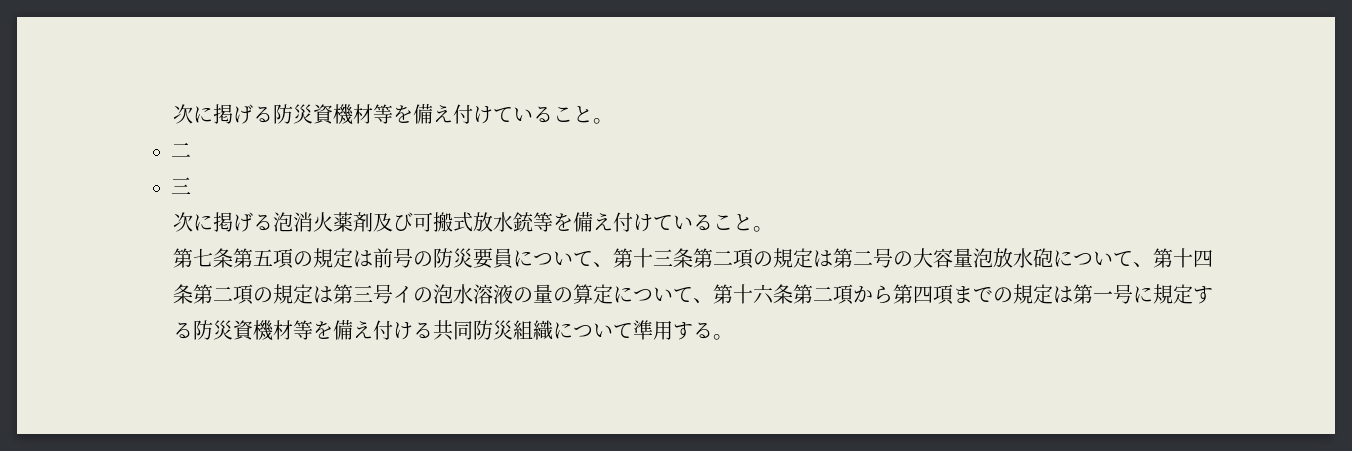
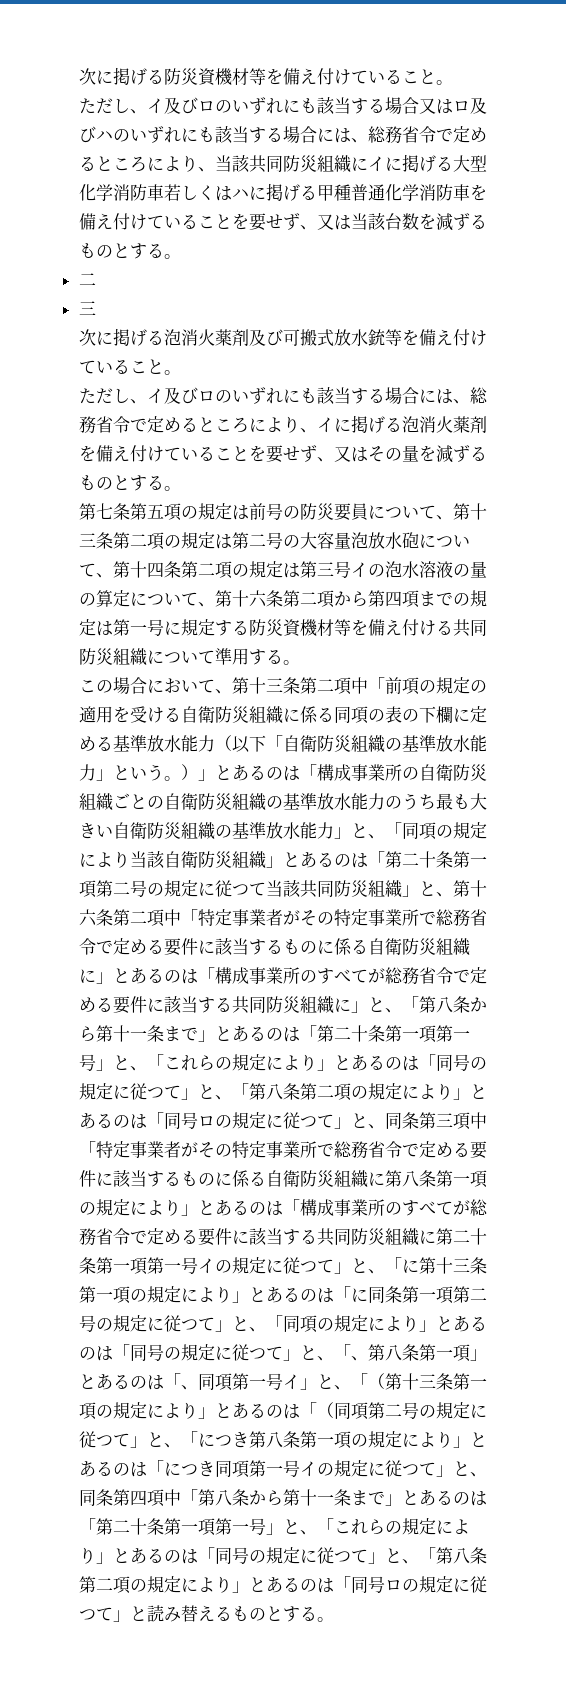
(613, 121) none -> [78,97,487,115] [78,126,487,144] [78,154,487,173] [78,183,487,201] [78,213,487,231] [78,243,181,259] // ただし、イ及びロのいずれにも該当する場合又はロ及びハのいずれにも該当する場合には、総務省令で定めるところにより、当該共同防災組織にイに掲げる大型化学消防車若しくはハに掲げる甲種普通化学消防車を備え付けていることを要せず、又は当該台数を減ずるものとする。
(773, 229) none -> [78,387,488,405] [78,415,487,433] [78,445,487,463] [78,475,181,491] // ただし、イ及びロのいずれにも該当する場合には、総務省令で定めるところにより、イに掲げる泡消火薬剤を備え付けていることを要せず、又はその量を減ずるものとする。
(733, 337) none -> [78,677,487,695] [78,706,487,724] [78,735,487,753] [78,764,487,781] [78,793,487,810] [78,822,487,840] [78,851,487,869] [78,880,487,898] [78,909,487,927] [78,938,470,956] [78,967,487,984] [78,996,487,1014] [78,1025,470,1043] [78,1054,487,1071] [78,1083,487,1101] [78,1112,487,1130] [78,1141,487,1159] [78,1170,487,1188] [78,1199,488,1216] [78,1228,487,1246] [78,1257,487,1275] [78,1286,487,1304] [78,1315,487,1333] [78,1344,487,1362] [78,1373,487,1391] [78,1402,487,1420] [78,1431,487,1449] [78,1460,487,1478] [78,1489,487,1507] [78,1518,470,1536] [78,1547,487,1564] [78,1576,487,1594] [78,1605,334,1622] // この場合において、第十三条第二項中「前項の規定の適用を受ける自衛防災組織に係る同項の表の下欄に定める基準放水能力（以下「自衛防災組織の基準放水能力」という。）」とあるのは「構成事業所の自衛防災組織ごとの自衛防災組織の基準放水能力のうち最も大きい自衛防災組織の基準放水能力」と、「同項の規定により当該自衛防災組織」とあるのは「第二十条第一項第二号の規定に従つて当該共同防災組織」と、第十六条第二項中「特定事業者がその特定事業所で総務省令で定める要件に該当するものに係る自衛防災組織に」とあるのは「構成事業所のすべてが総務省令で定める要件に該当する共同防災組織に」と、「第八条から第十一条まで」とあるのは「第二十条第一項第一号」と、「これらの規定により」とあるのは「同号の規定に従つて」と、「第八条第二項の規定により」とあるのは「同号ロの規定に従つて」と、同条第三項中「特定事業者がその特定事業所で総務省令で定める要件に該当するものに係る自衛防災組織に第八条第一項の規定により」とあるのは「構成事業所のすべてが総務省令で定める要件に該当する共同防災組織に第二十条第一項第一号イの規定に従つて」と、「に第十三条第一項の規定により」とあるのは「に同条第一項第二号の規定に従つて」と、「同項の規定により」とあるのは「同号の規定に従つて」と、「、第八条第一項」とあるのは「、同項第一号イ」と、「（第十三条第一項の規定により」とあるのは「（同項第二号の規定に従つて」と、「につき第八条第一項の規定により」とあるのは「につき同項第一号イの規定に従つて」と、同条第四項中「第八条から第十一条まで」とあるのは「第二十条第一項第一号」と、「これらの規定により」とあるのは「同号の規定に従つて」と、「第八条第二項の規定により」とあるのは「同号ロの規定に従つて」と読み替えるものとする。

